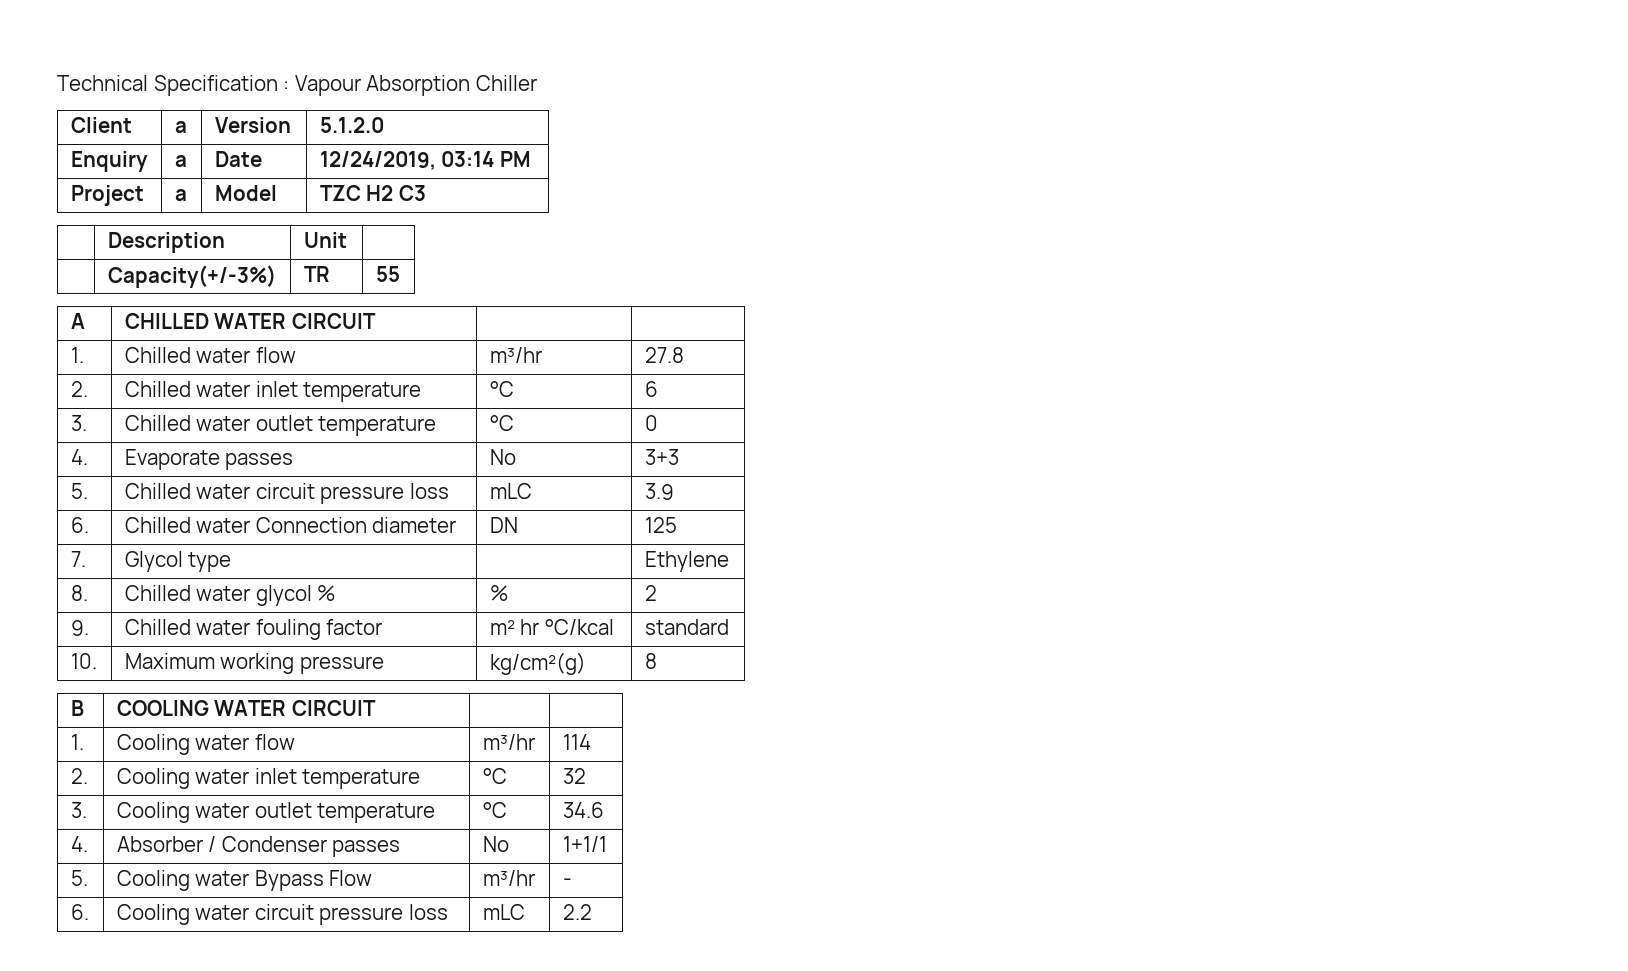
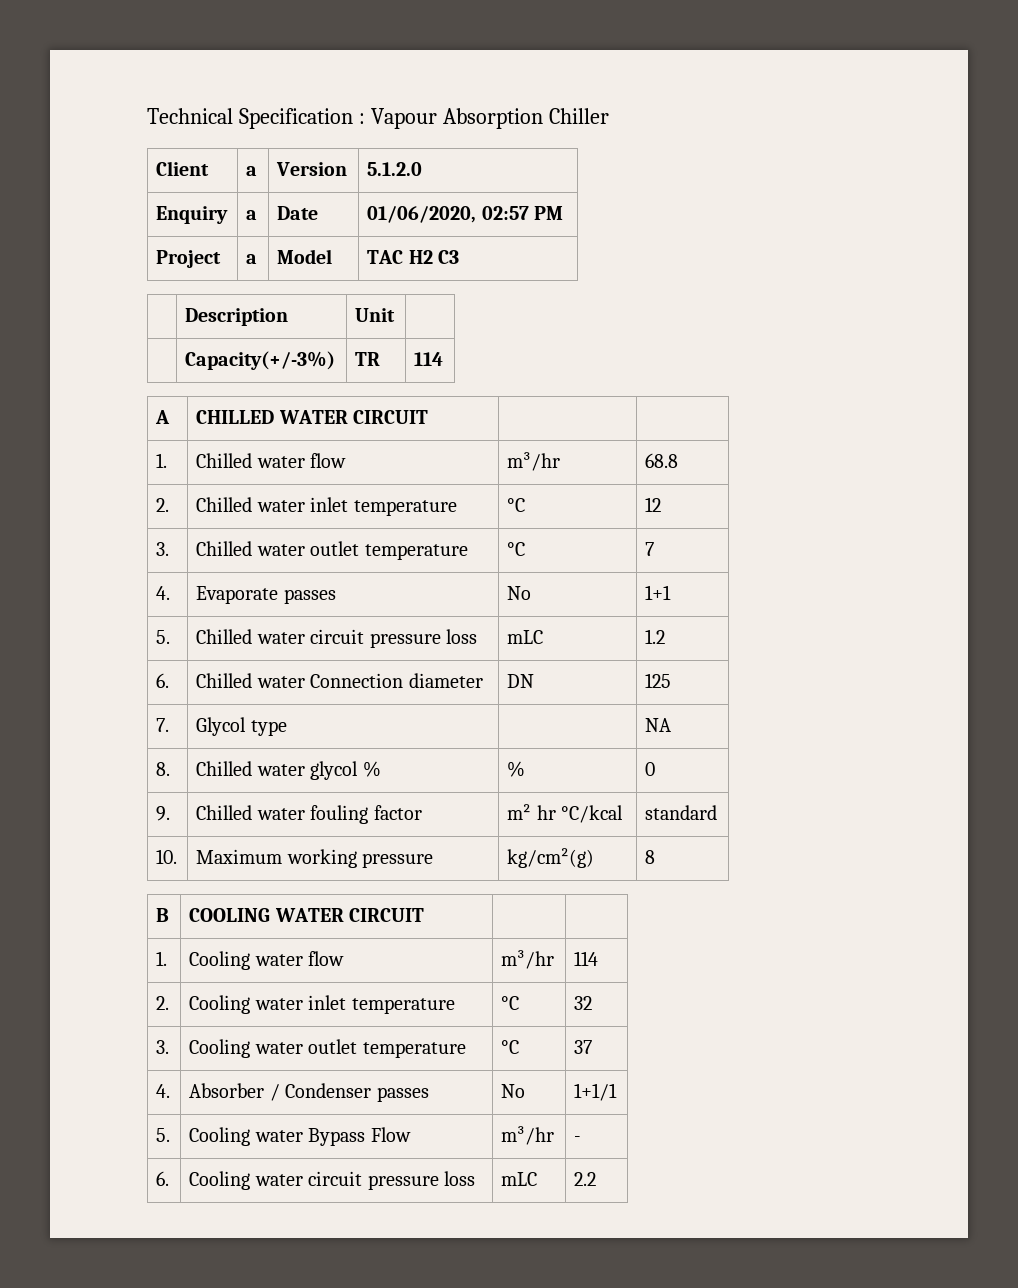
[319,151,495,170] 12/24/2019, 03:14 -> [367,206,529,223] 01/06/2020, 02:57
[319,185,361,201] TZC -> [367,250,404,264] TAC
[375,266,400,282] 55 -> [414,352,444,366] 114
[644,347,684,363] 27.8 -> [645,453,679,468] 68.8
[644,381,658,397] 6 -> [645,497,662,512] 12
[644,415,658,431] 0 -> [645,542,655,556] 7
[644,449,679,465] 3+3 -> [645,585,672,600] 1+1
[644,483,674,500] 3.9 -> [645,629,666,644] 1.2
[644,551,729,572] Ethylene -> [645,718,672,732] NA
[644,585,657,601] 2 -> [645,762,656,776] 0
[562,802,604,818] 34.6 -> [574,1040,593,1054] 37

